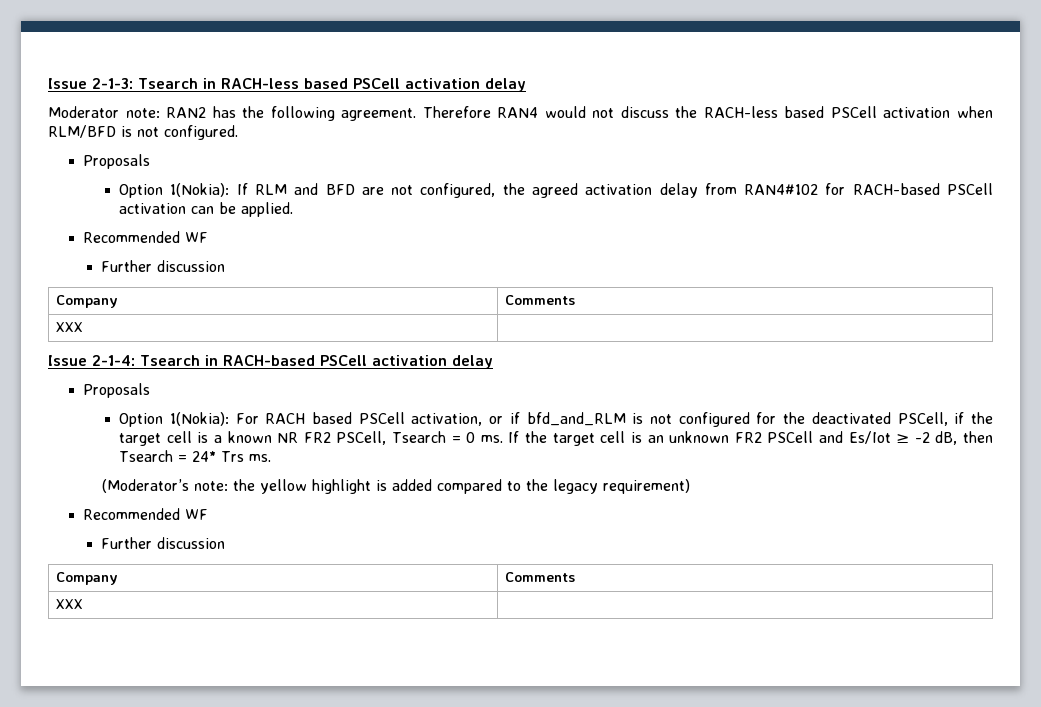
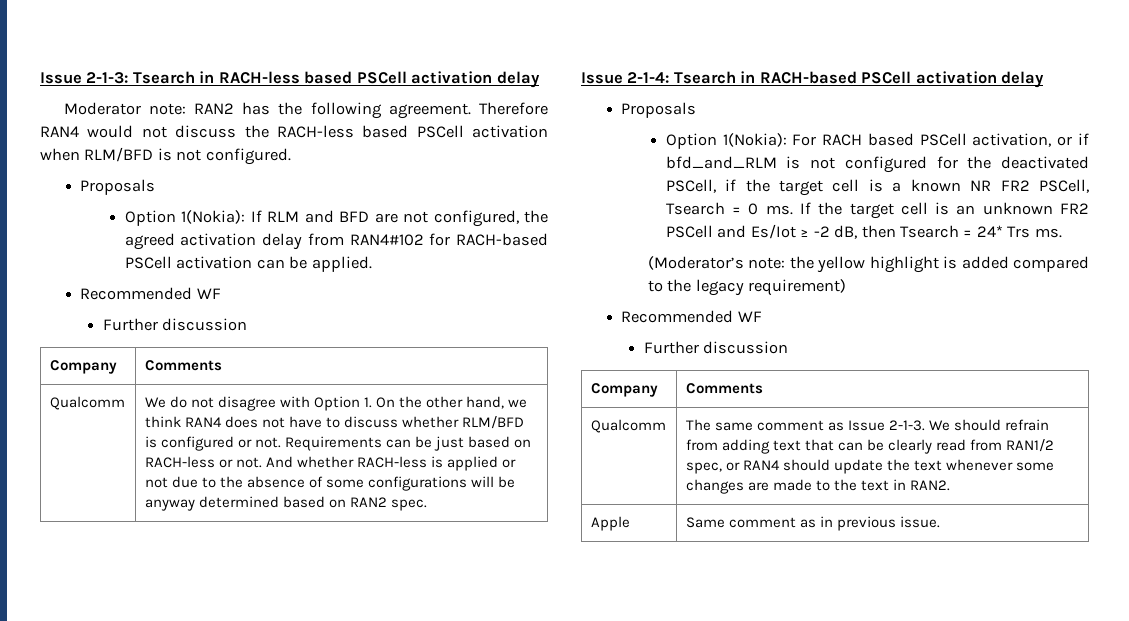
[56,322,84,332] XXX | -> [49,396,125,410] [144,396,528,411] [144,416,525,429] [144,436,532,451] [144,456,517,471] [144,476,516,491] [144,496,427,511] Qualcomm | We do not disagree with Option 1. On the other hand, we think RAN4 does not have to discuss whether RLM/BFD is configured or not. Requirements can be just based on RACH-less or not. And whether RACH-less is applied or not due to the absence of some configurations will be anyway determined based on RAN2 spec.
[56,599,84,609] XXX | -> [590,419,666,433] [685,419,1050,431] [685,439,1055,454] [685,459,1055,474] [685,479,950,494] [590,516,630,531] [685,516,940,531] Qualcomm | The same comment as Issue 2-1-3. We should refrain from adding text that can be clearly read from RAN1/2 spec, or RAN4 should update the text whenever some changes are made to the text in RAN2. // Apple | Same comment as in previous issue.

